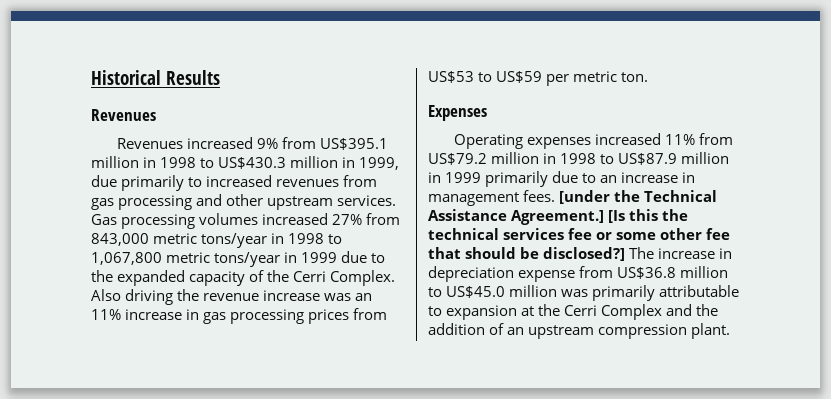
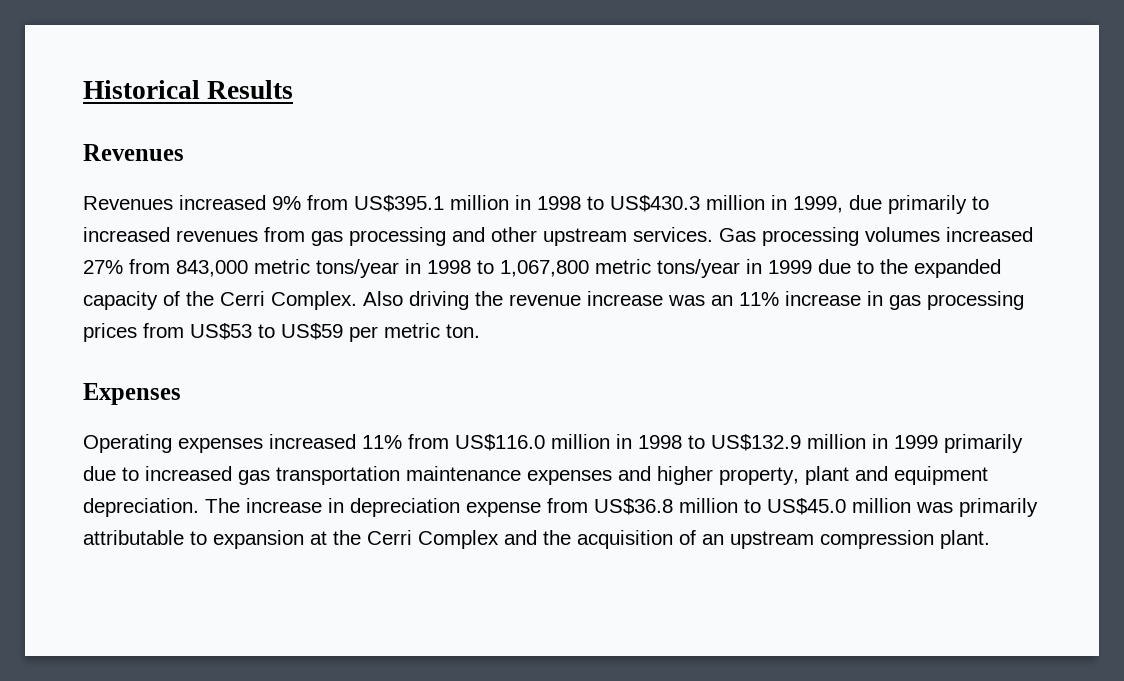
[428,152,678,165] US$79.2 million in 1998 to US$87.9 -> [455,434,801,451] US$116.0 million in 1998 to US$132.9
[600,172,696,183] [428,190,718,206] [428,209,689,225] [428,228,731,240] [428,247,626,261] an increase in management fees. [under the Technical Assistance Agreement.] [Is this the technical services fee or some other fee that should be disclosed?] -> [145,466,988,485] [83,498,199,517] increased gas transportation maintenance expenses and higher property, plant and equipment depreciation.
[428,323,485,335] addition -> [577,530,673,549] acquisition

